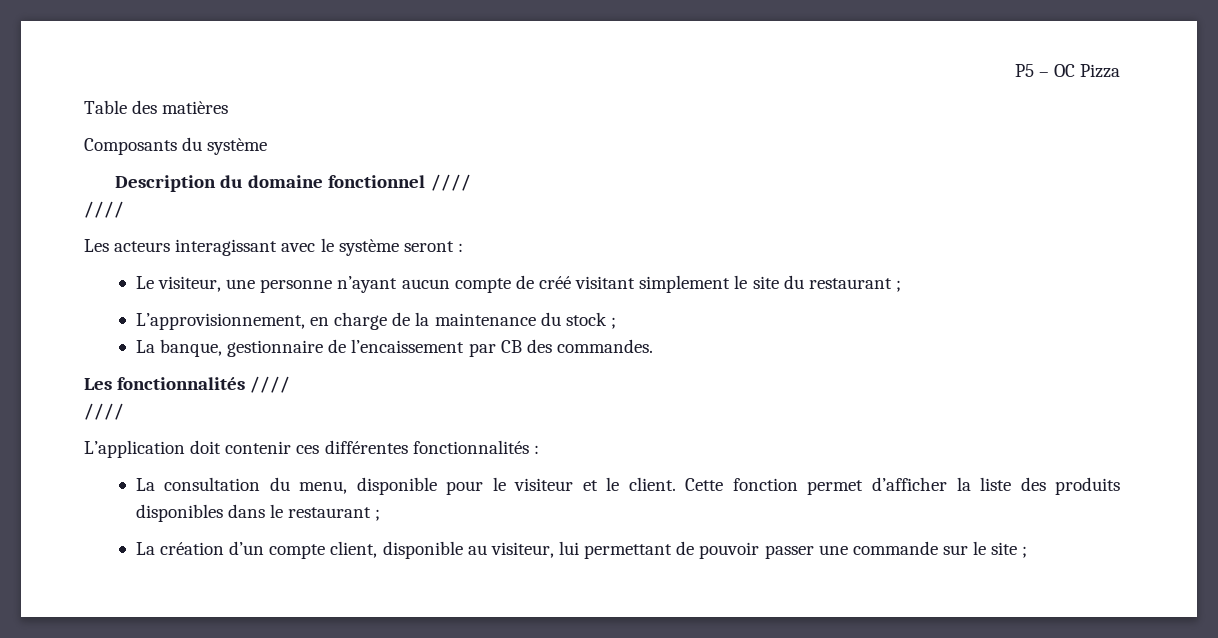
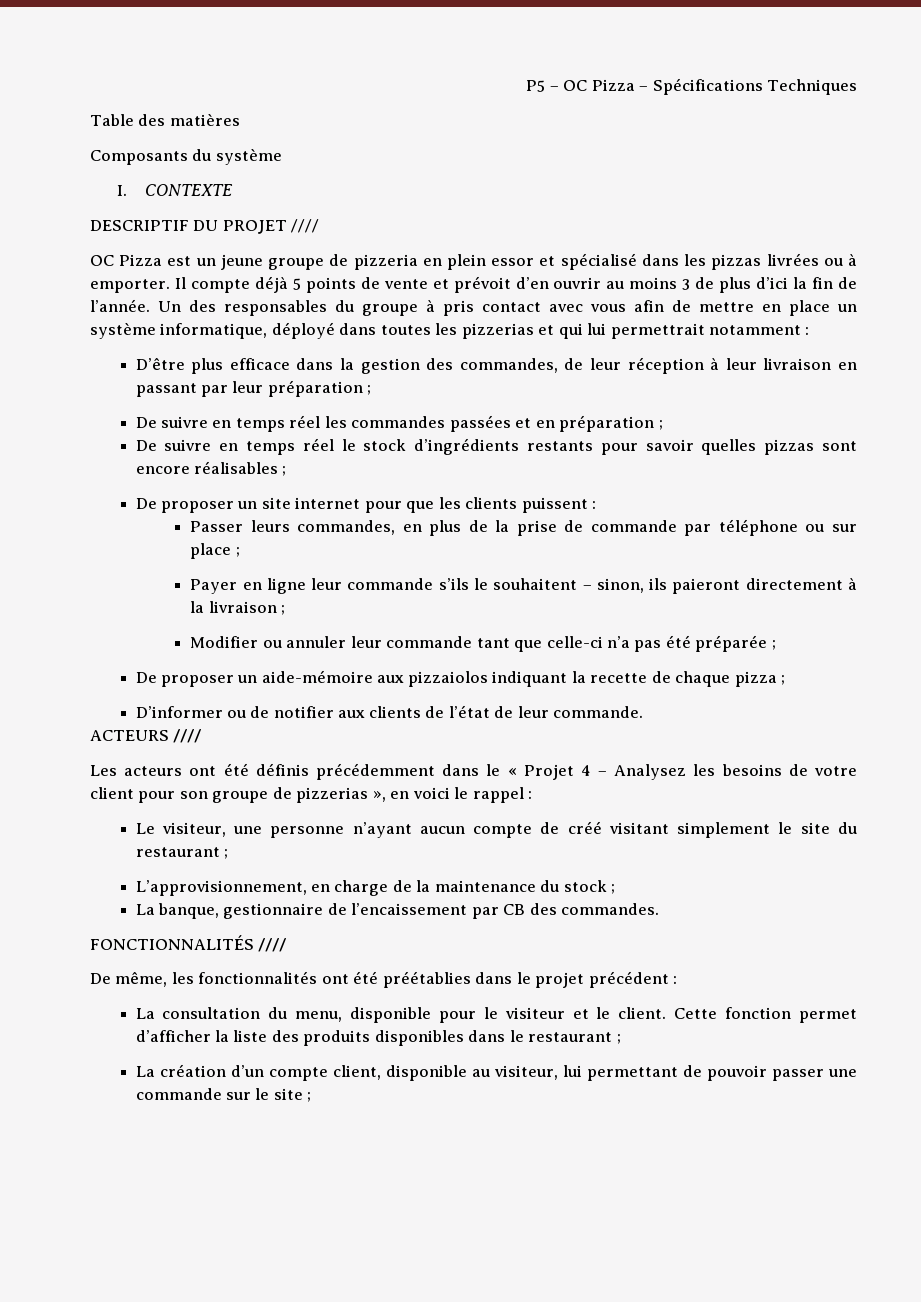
(1120, 71) none -> [639,78,858,95] – Spécifications Techniques
[115,174,471,192] [84,201,124,218] [84,238,454,256] Description du domaine fonctionnel //// // //// // Les acteurs interagissant avec le système seront -> [117,184,233,196] [90,219,320,234] [90,253,857,270] [90,276,858,293] [90,299,857,316] [90,322,810,339] [135,357,857,374] [135,380,372,397] [135,415,663,432] [135,438,858,455] [135,461,287,476] [135,497,597,513] [190,519,858,536] [190,543,240,559] [190,577,857,594] [190,601,286,615] [190,635,776,652] [135,670,786,687] [135,705,644,718] [90,729,202,743] [90,763,857,780] [90,787,524,803] I. CONTEXTE // DESCRIPTIF DU PROJET //// // OC Pizza est un jeune groupe de pizzeria en plein essor et spécialisé dans les pizzas livrées ou à emporter. Il compte déjà 5 points de vente et prévoit d’en ouvrir au moins 3 de plus d’ici la fin de l’année. Un des responsables du groupe à pris contact avec vous afin de mettre en place un système informatique, déployé dans toutes les pizzerias et qui lui permettrait notamment : // D’être plus efficace dans la gestion des commandes, de leur réception à leur livraison en passant par leur préparation ; // De suivre en temps réel les commandes passées et en préparation ; // De suivre en temps réel le stock d’ingrédients restants pour savoir quelles pizzas sont encore réalisables ; // De proposer un site internet pour que les clients puissent : // Passer leurs commandes, en plus de la prise de commande par téléphone ou sur place ; // Payer en ligne leur commande s’ils le souhaitent – sinon, ils paieront directement à la livraison ; // Modifier ou annuler leur commande tant que celle-ci n’a pas été préparée ; // De proposer un aide-mémoire aux pizzaiolos indiquant la recette de chaque pizza ; // D’informer ou de notifier aux clients de l’état de leur commande. // ACTEURS //// // Les acteurs ont été définis précédemment dans le « Projet 4 – Analysez les besoins de votre client pour son groupe de pizzerias », en voici le rappel
[84,376,291,393] [84,403,124,420] [84,440,529,458] Les fonctionnalités //// // //// // L’application doit contenir ces différentes fonctionnalités -> [90,935,287,952] [90,971,669,988] FONCTIONNALITÉS //// // De même, les fonctionnalités ont été préétablies dans le projet précédent

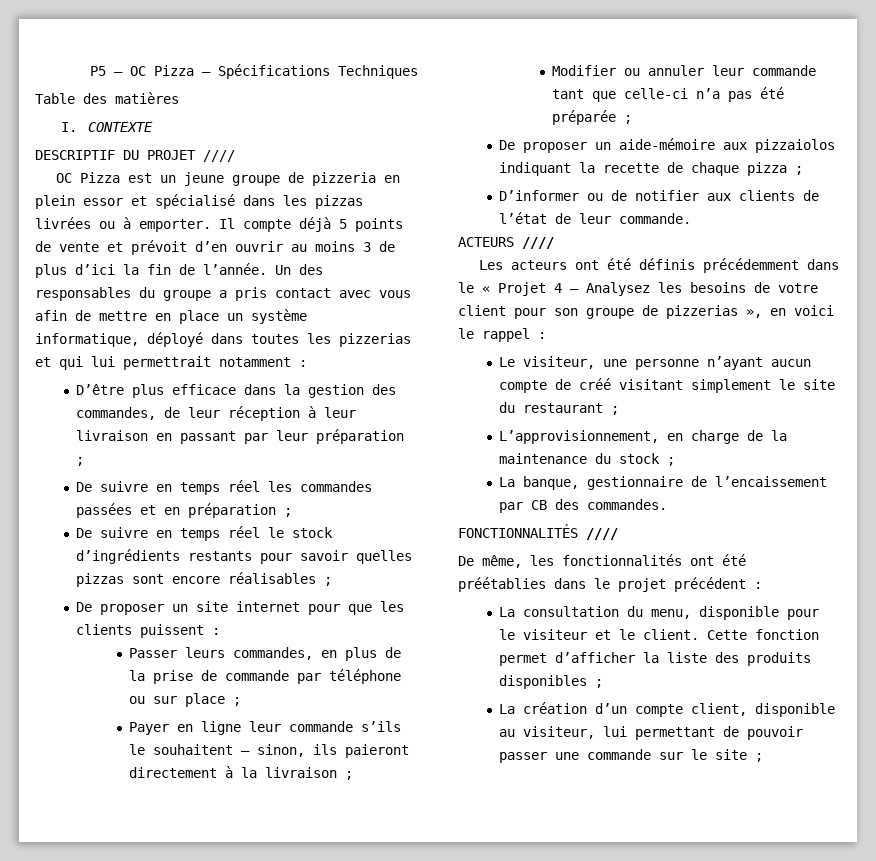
[90,148,282,165] // Composants du système -> (179, 98) none
[426,299,435,312] à -> [219,290,227,298] a
[468,1030,613,1042] dans le restaurant -> (588, 682) none

